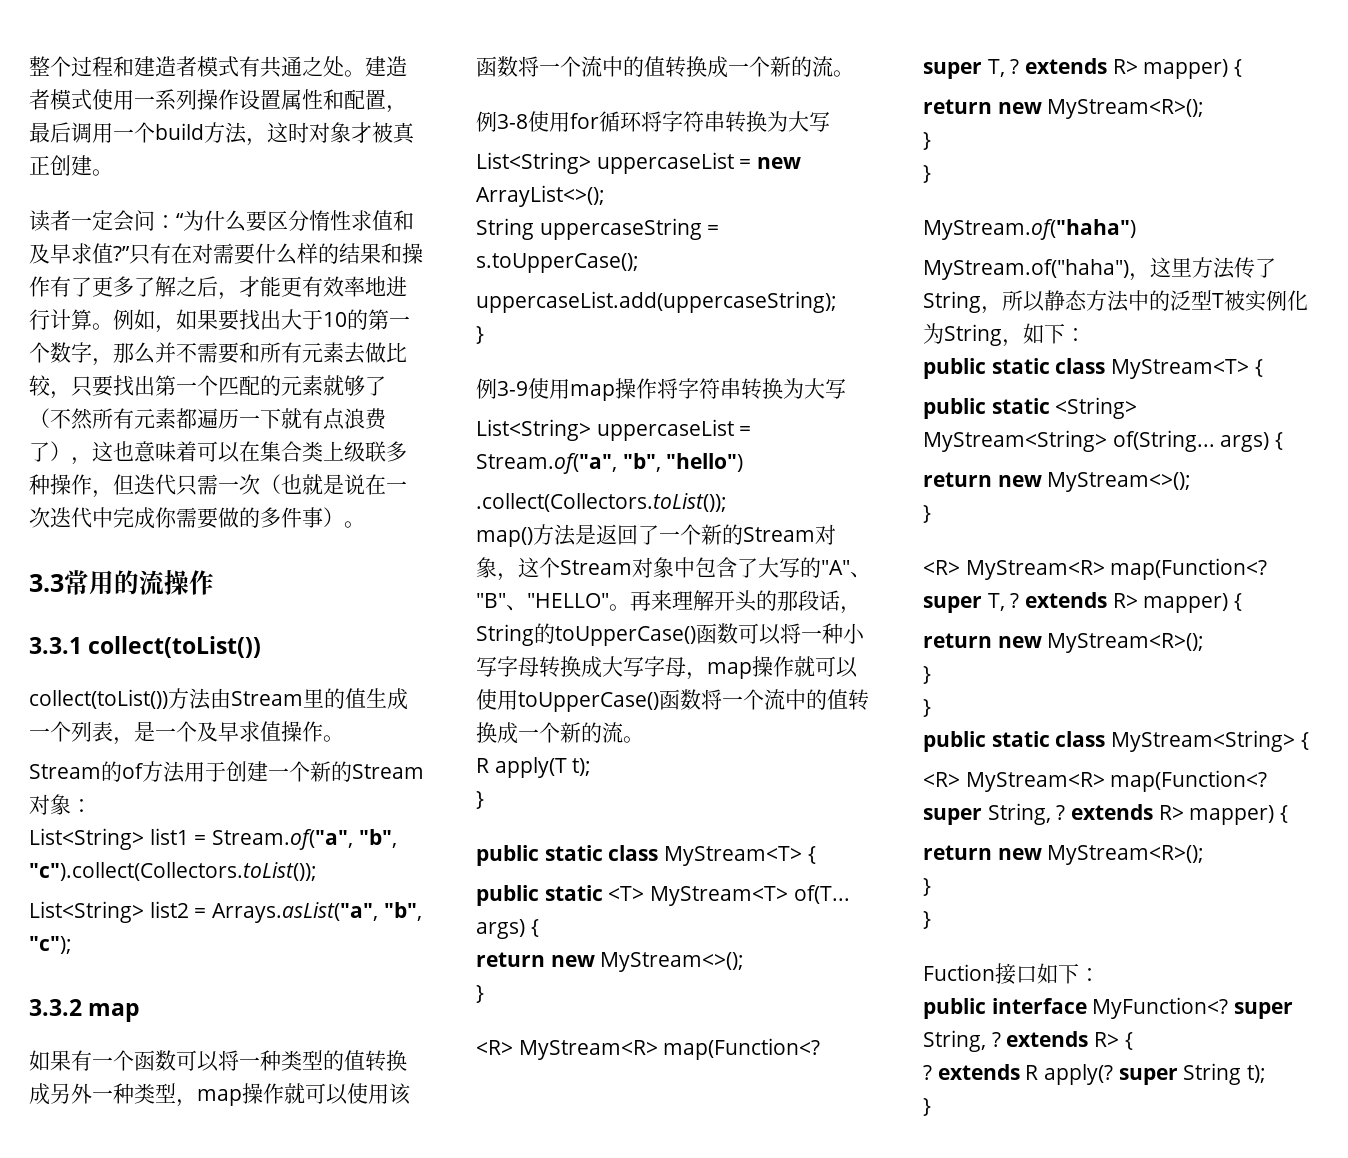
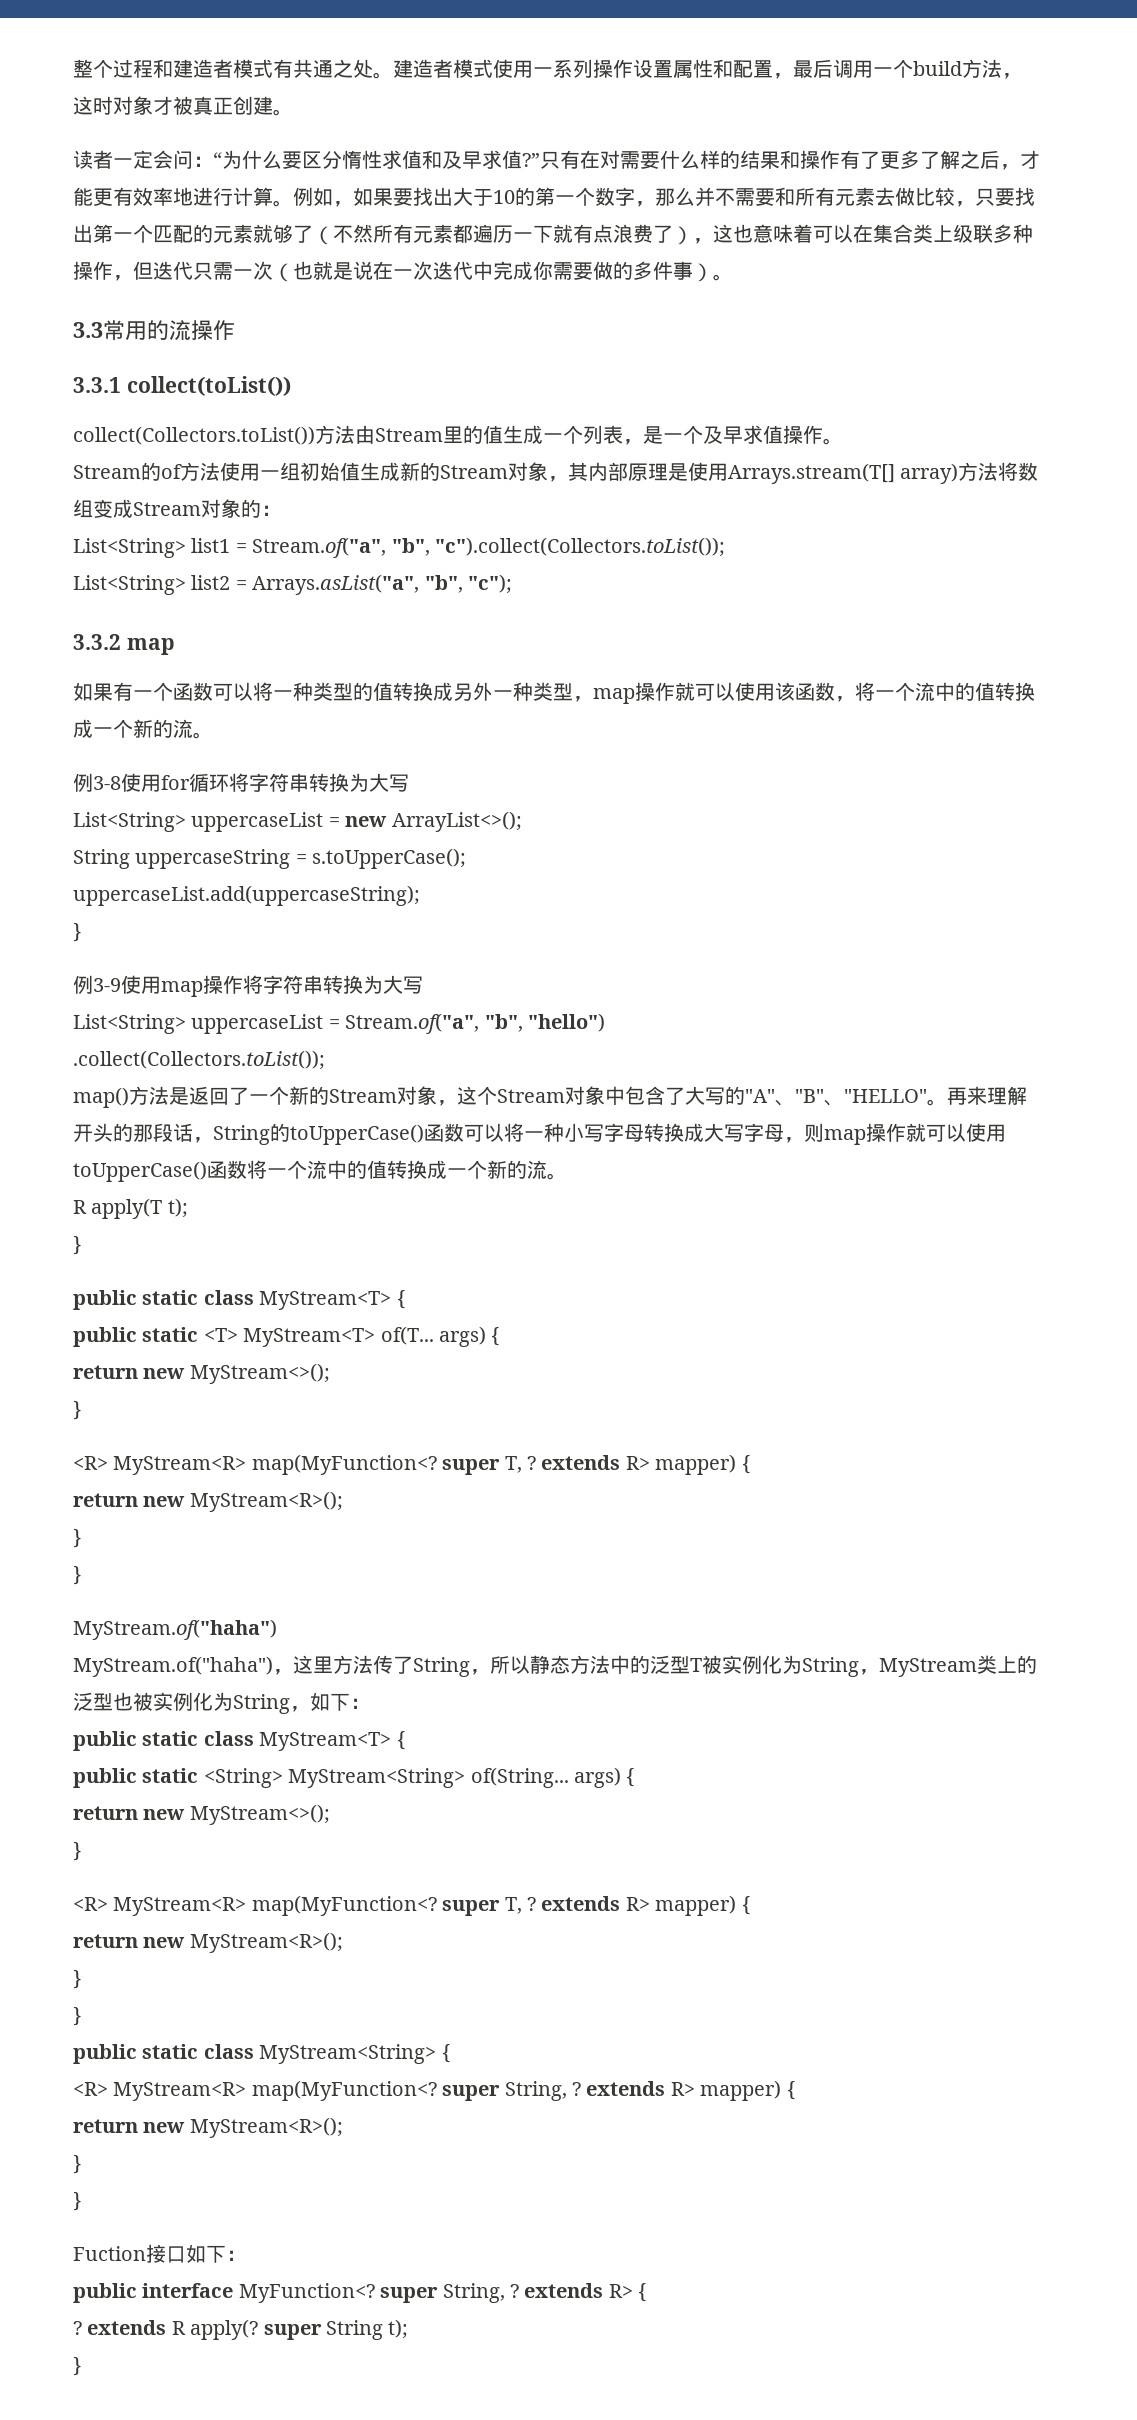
[29,689,168,709] collect(toList()) -> [73,426,315,445] collect(Collectors.toList())
[184,761,424,782] [29,794,71,815] 用于创建一个新的Stream对象 -> [220,462,1039,484] [73,499,261,518] 使用一组初始值生成新的Stream对象，其内部原理是使用Arrays.stream(T[] array)方法将数组变成Stream对象的
(518, 66) none -> [835,696,855,702] ，
(707, 676) none -> [804,1123,824,1142] 则
[663,1038,821,1060] map(Function<? -> [251,1454,437,1475] map(MyFunction<?
(1023, 343) none -> [879,1655,1037,1677] [73,1692,310,1714] MyStream类上的泛型也被实例化为String，
[1110,558,1268,580] map(Function<? -> [251,1895,437,1916] map(MyFunction<?
[1110,770,1268,792] map(Function<? -> [251,2080,437,2101] map(MyFunction<?

